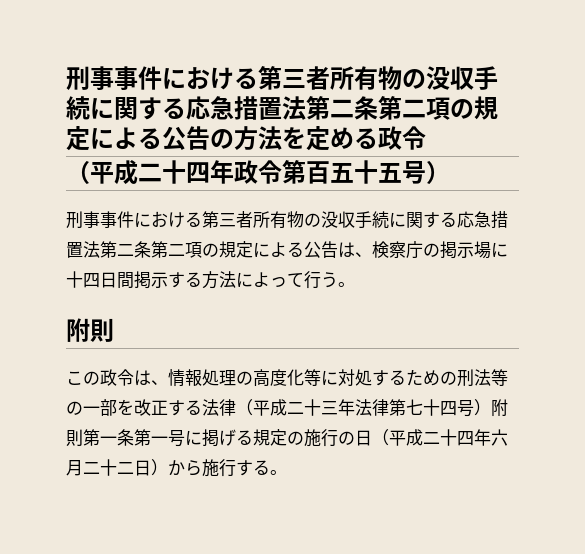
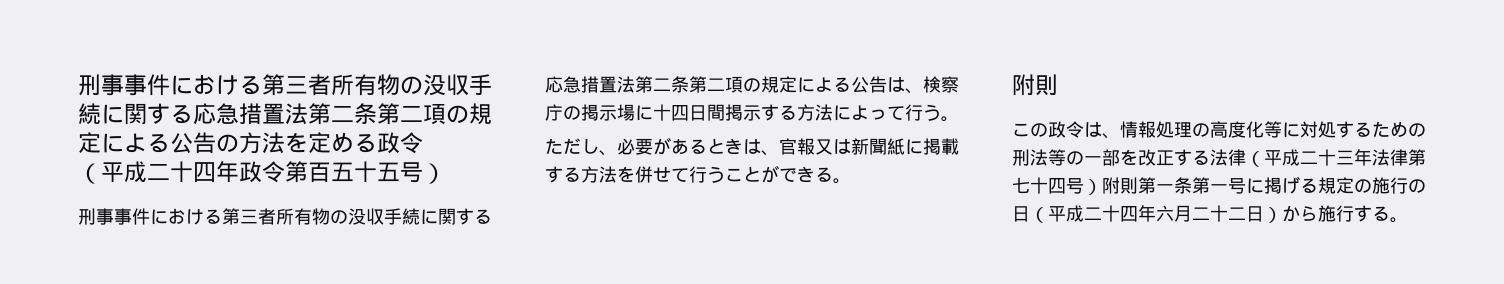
(355, 284) none -> [545,137,959,156] [545,165,851,184] // ただし、必要があるときは、官報又は新聞紙に掲載する方法を併せて行うことができる。

